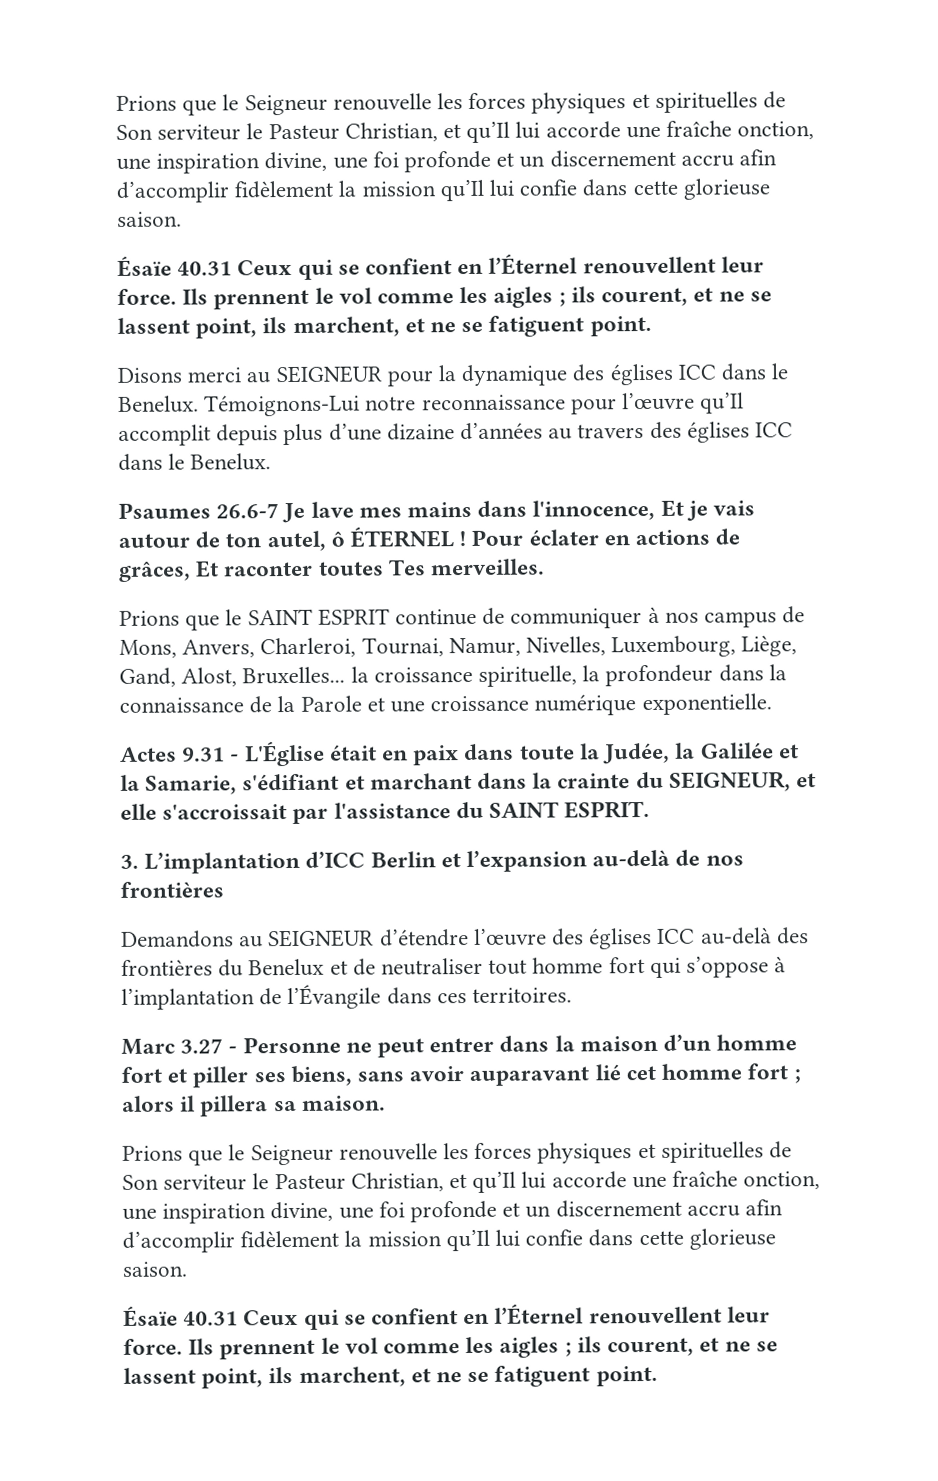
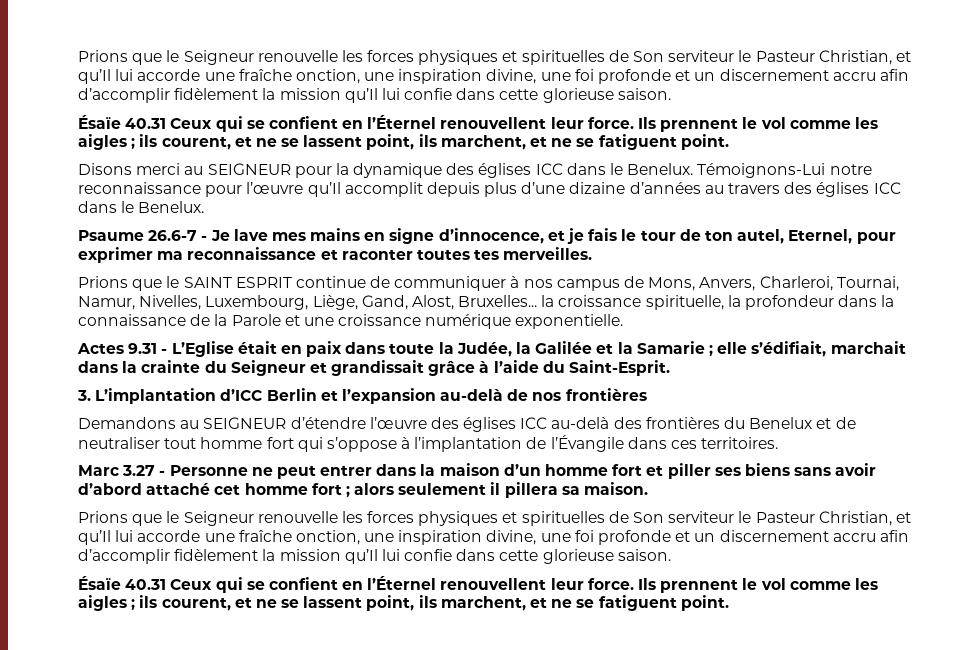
[118,502,280,519] Psaumes 26.6-7 -> [78,230,208,241] Psaume 26.6-7 -
[477,499,756,521] [118,526,741,552] [118,560,220,582] dans l'innocence, Et je vais autour de ton autel, ô ÉTERNEL ! Pour éclater en actions de grâces, Et -> [364,228,896,244] [78,247,338,263] en signe d’innocence, et je fais le tour de ton autel, Eternel, pour exprimer ma reconnaissance et
[387,559,426,576] Tes -> [474,249,500,260] tes
[244,740,325,767] L'Église -> [171,341,234,357] L’Eglise
[145,771,817,795] [120,800,651,824] Samarie, s'édifiant et marchant dans la crainte du SEIGNEUR, et elle s'accroissait par l'assistance du SAINT ESPRIT. -> [636,341,906,357] [78,360,671,376] Samarie ; elle s’édifiait, marchait dans la crainte du Seigneur et grandissait grâce à l’aide du Saint-Esprit.
[290,1065,352,1086] biens, -> [744,463,790,476] biens
[469,1064,621,1087] auparavant lié -> [78,483,211,495] d’abord attaché
(175, 1103) none -> [398,483,487,495] seulement

